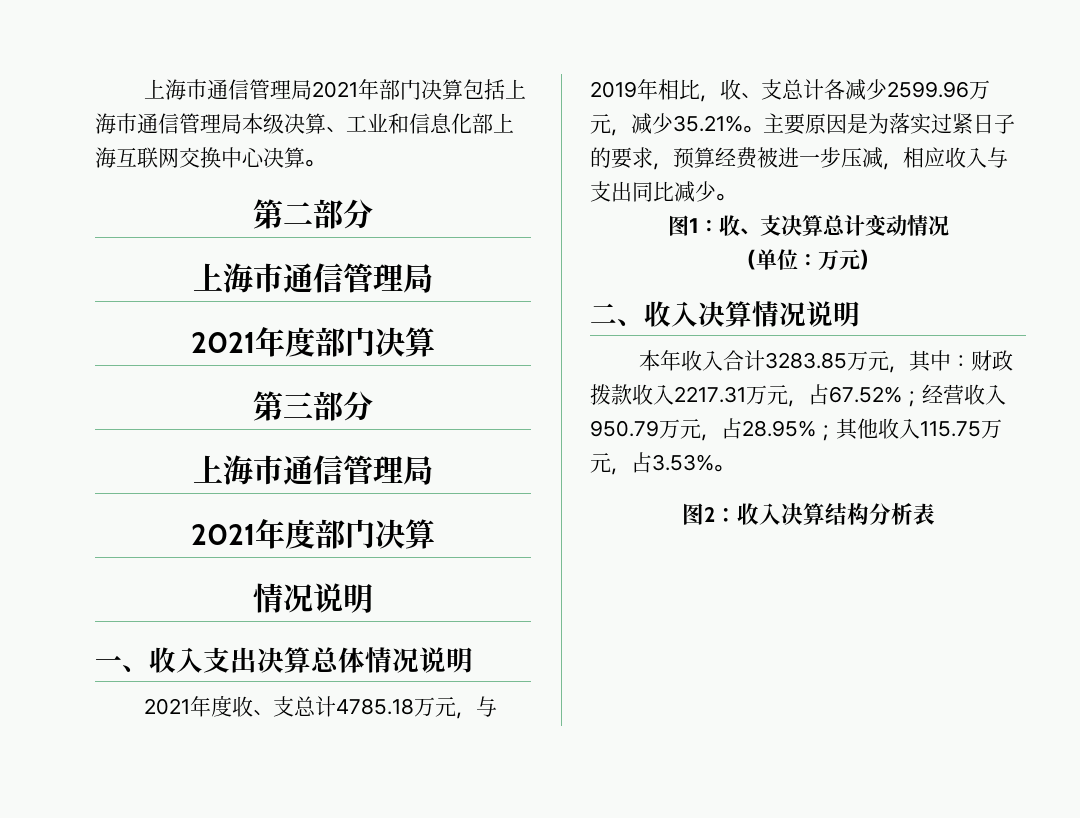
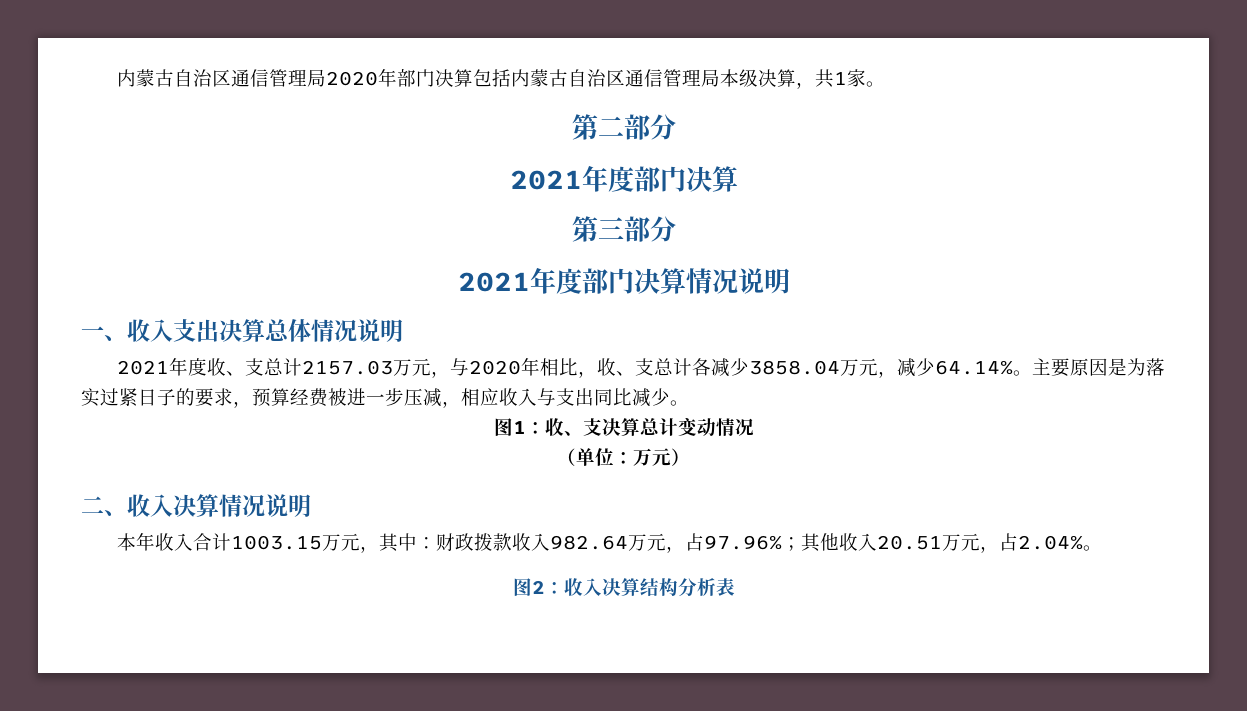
[144,79,359,100] 上海市通信管理局2021 -> [117,69,379,87] 内蒙古自治区通信管理局2020
[505,79,527,99] [95,113,137,134] 上海市 -> [511,69,626,87] 内蒙古自治区
[326,113,514,134] [95,147,305,168] 、工业和信息化部上海互联网交换中心决算 -> [796,69,867,89] ，共1家
[193,263,433,293] // 上海市通信管理局 -> (676, 127) none
[193,455,433,485] [191,519,435,549] // 上海市通信管理局 // 2021年度部门决算 // -> [457,267,686,294] // 2021年度部门决算
[336,698,415,715] 4785.18 -> [302,360,394,375] 2157.03
[590,81,637,98] 2019 -> [469,360,522,375] 2020
[887,81,969,98] 2599.96 -> [749,360,841,375] 3858.04
[673,115,743,132] 35.21% -> [935,360,1014,375] 64.14%
[765,352,848,369] 3283.85 -> [231,535,323,550] 1003.15
[674,384,1006,407] [590,418,816,441] 2217.31万元，占67.52%；经营收入950.79万元，占28.95% -> [550,533,783,553] 982.64万元，占97.96%
[920,419,1002,439] [590,452,714,475] 115.75万元，占3.53% -> [877,533,1084,553] 20.51万元，占2.04%

